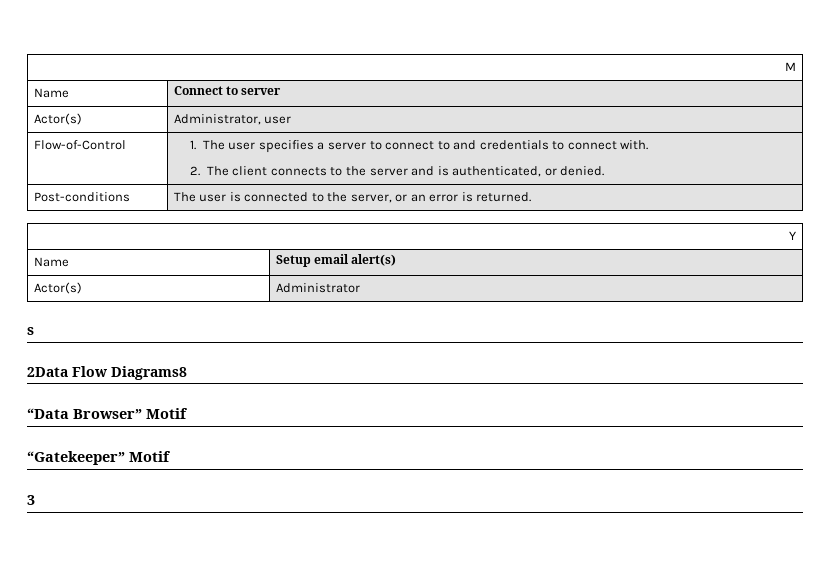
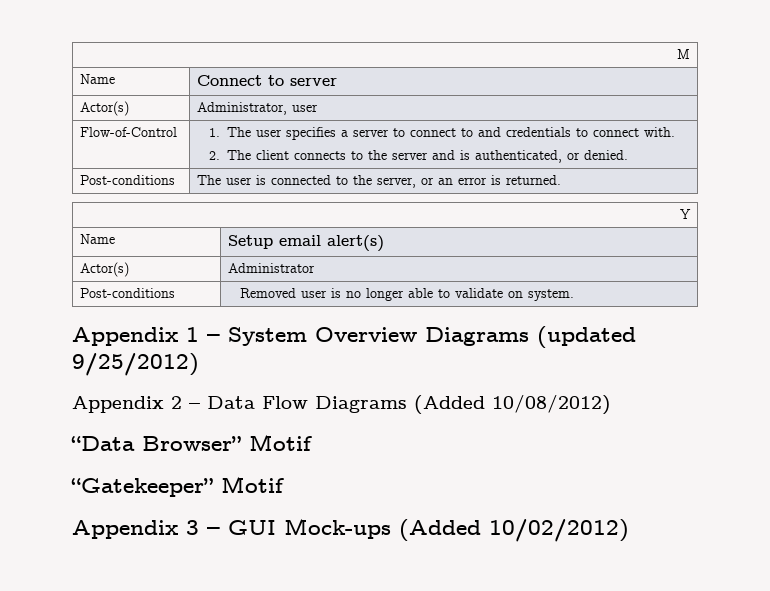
[27,327,34,335] [27,366,187,380] // s // 2Data Flow Diagrams8 -> [80,288,176,298] [239,288,574,301] [72,326,636,348] [72,353,199,376] [72,394,611,415] // Post-conditions | Removed user is no longer able to validate on system. // Appendix 1 – System Overview Diagrams (updated 9/25/2012) // Appendix 2 – Data Flow Diagrams (Added 10/08/2012)
[27,495,35,505] 3 -> [72,518,629,542] Appendix 3 – GUI Mock-ups (Added 10/02/2012)

